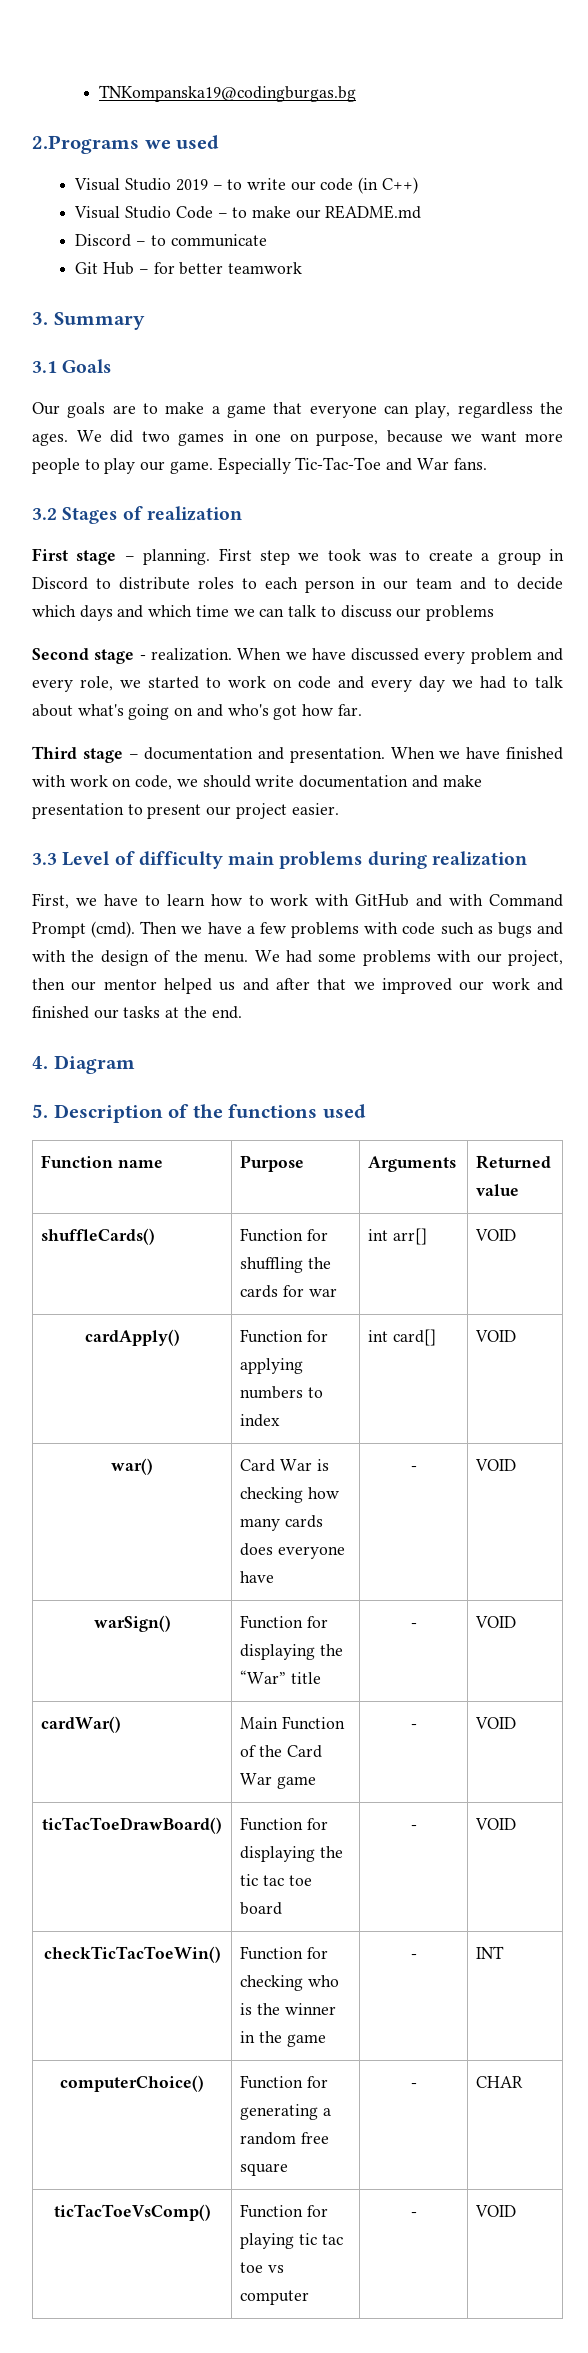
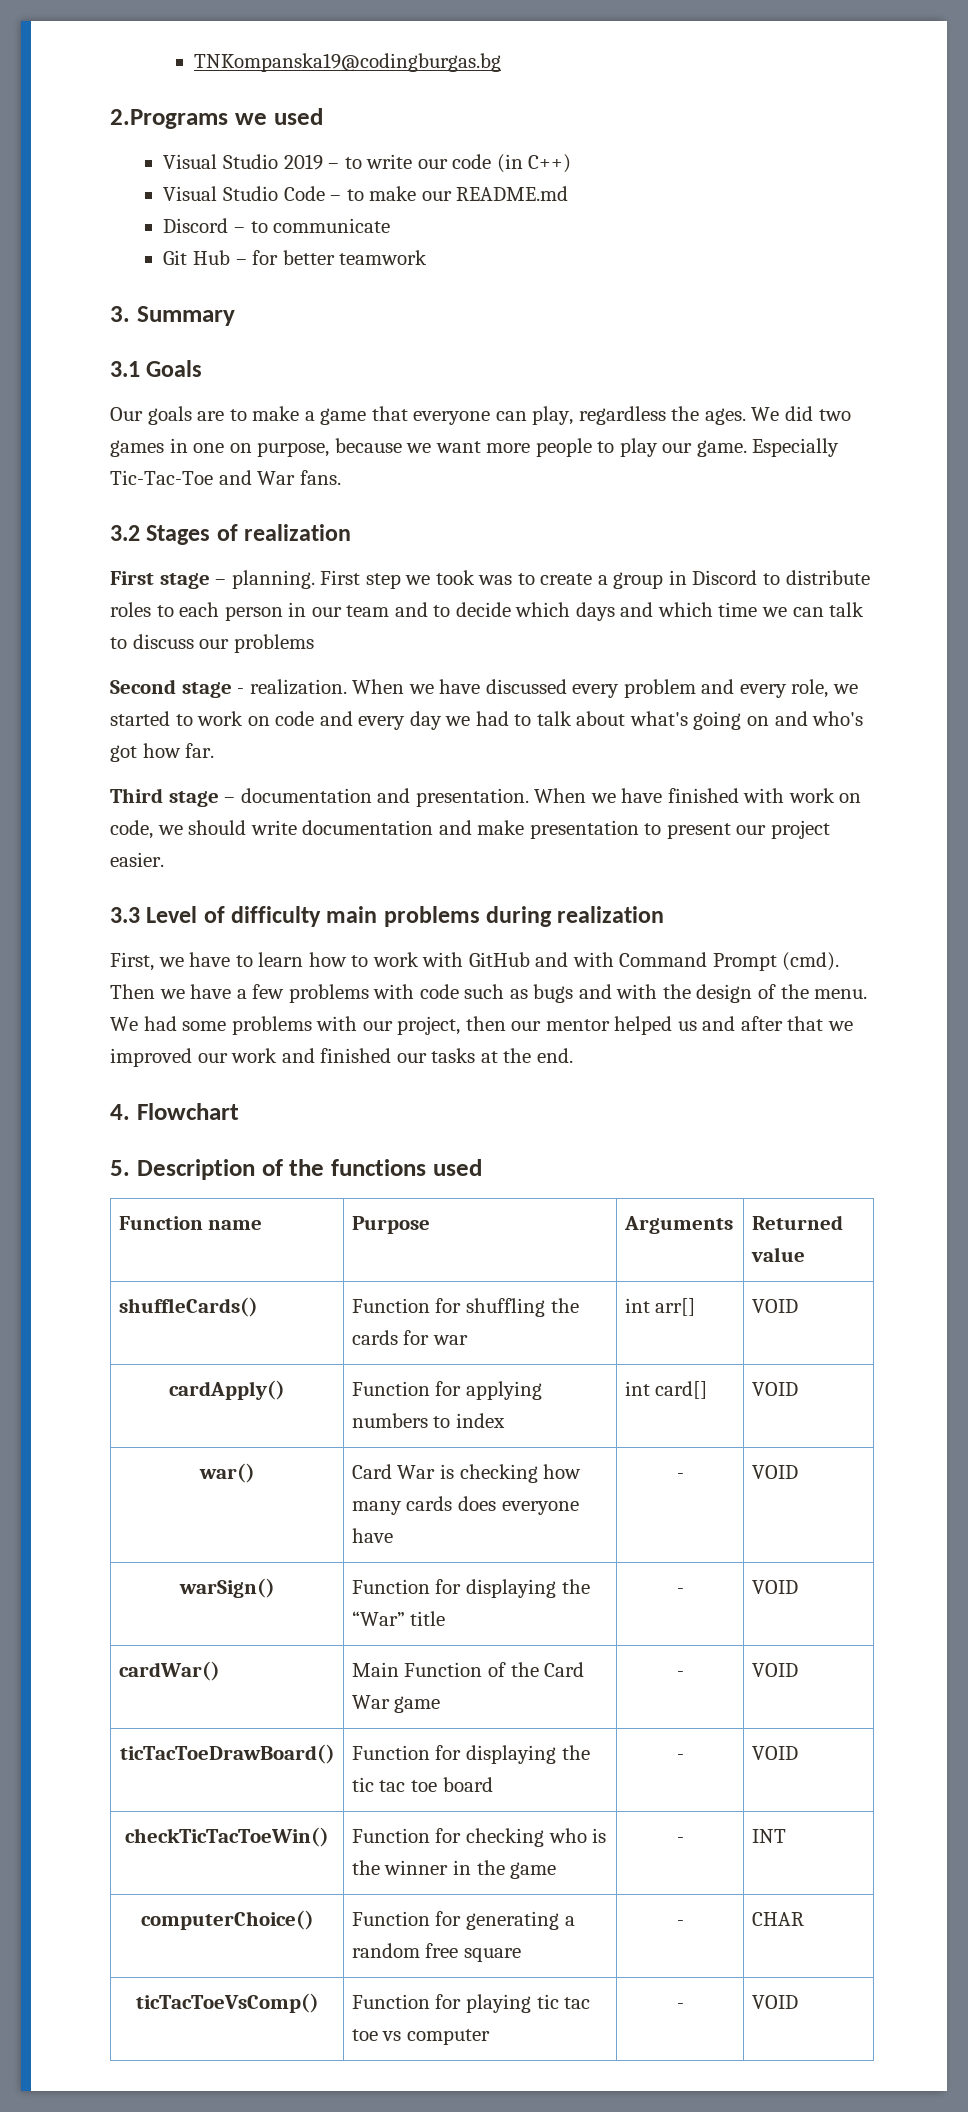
[53,1055,135,1074] Diagram -> [136,1103,239,1120] Flowchart

